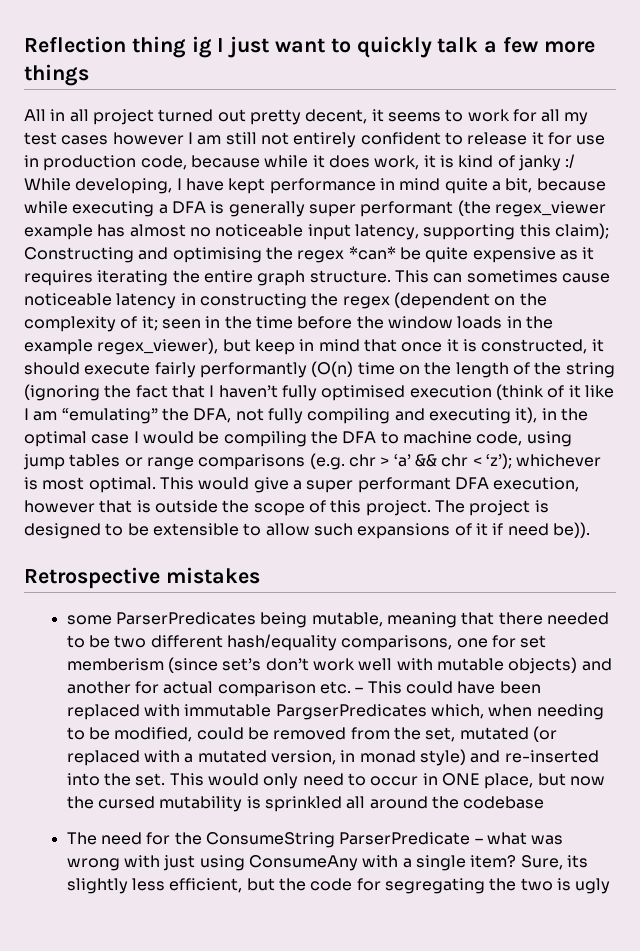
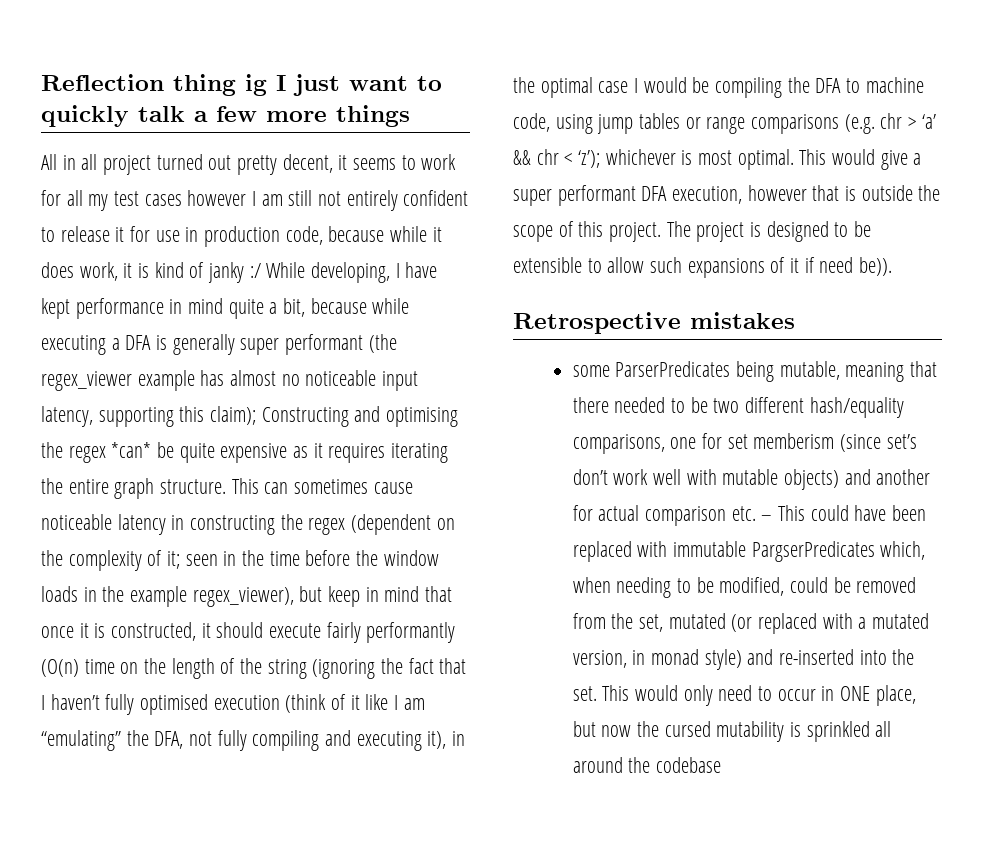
[66,832,564,848] [66,855,588,871] [66,878,611,894] // The need for the ConsumeString ParserPredicate – what was wrong with just using ConsumeAny with a single item? Sure, its slightly less efficient, but the code for segregating the two is ugly -> (721, 765) none

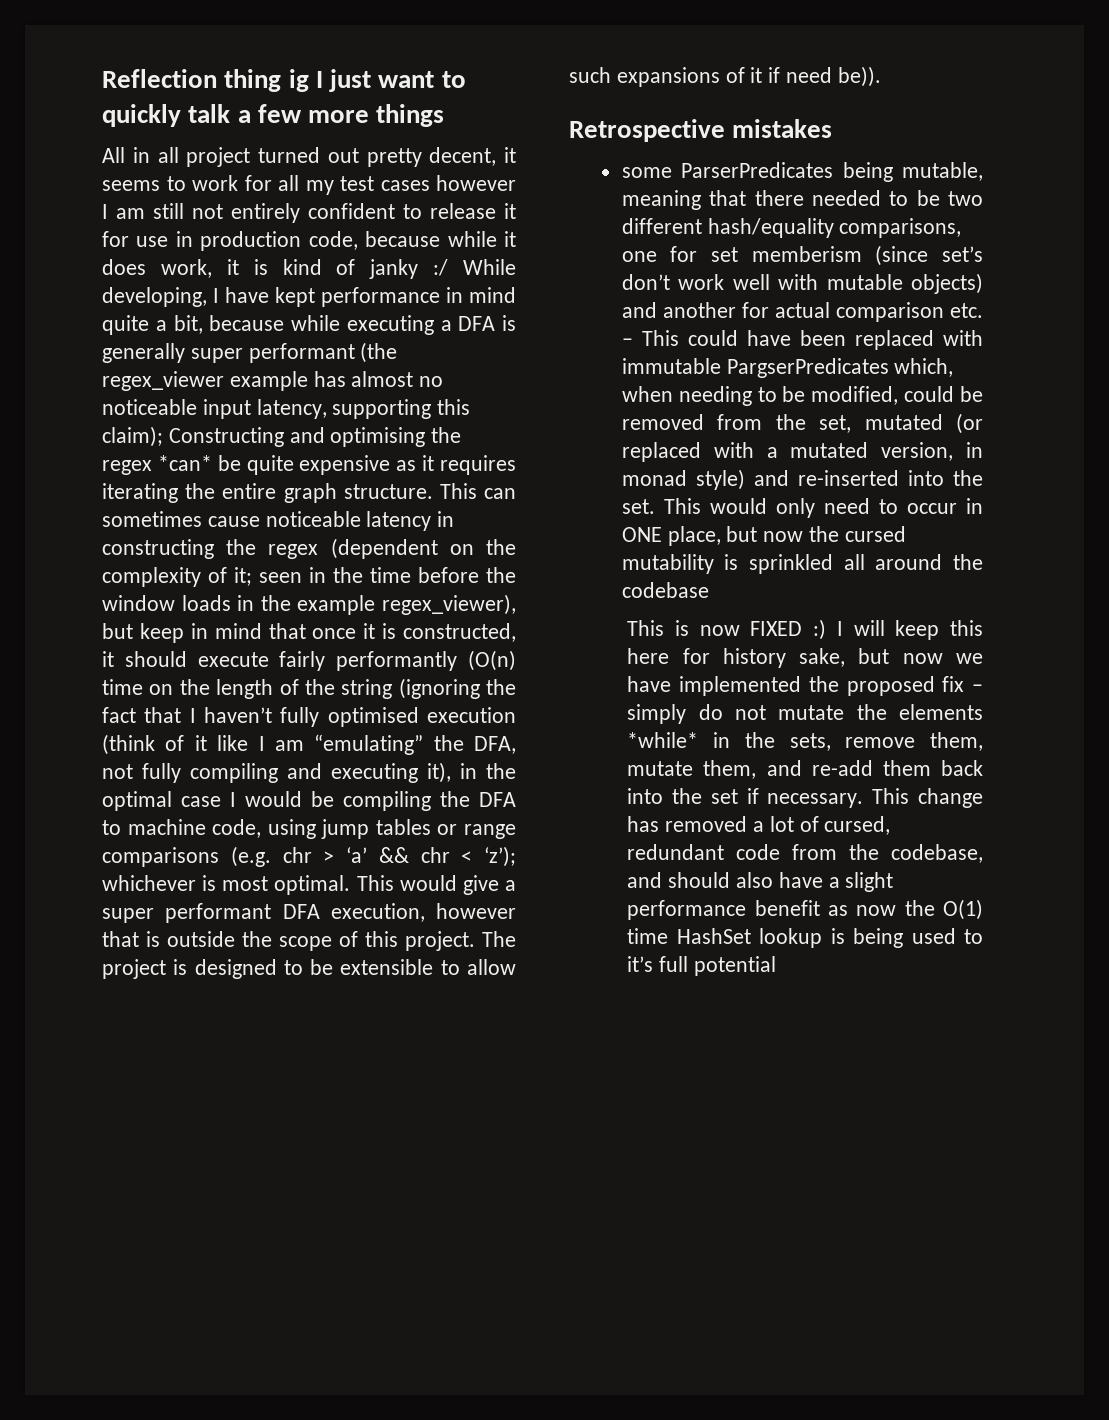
(721, 765) none -> [627,619,983,640] [627,648,983,668] [627,676,983,696] [627,704,983,724] [627,732,983,751] [627,760,983,779] [627,788,983,808] [627,816,891,835] [627,844,983,863] [627,872,894,892] [627,899,983,920] [627,928,983,948] [627,956,776,976] // This is now FIXED :) I will keep this here for history sake, but now we have implemented the proposed fix – simply do not mutate the elements *while* in the sets, remove them, mutate them, and re-add them back into the set if necessary. This change has removed a lot of cursed, redundant code from the codebase, and should also have a slight performance benefit as now the O(1) time HashSet lookup is being used to it’s full potential

